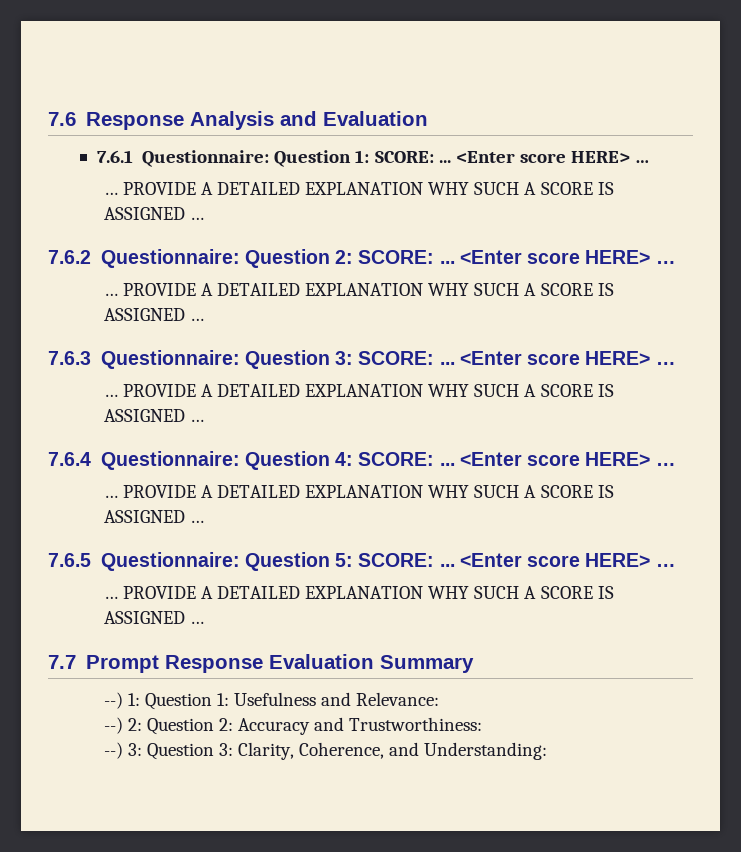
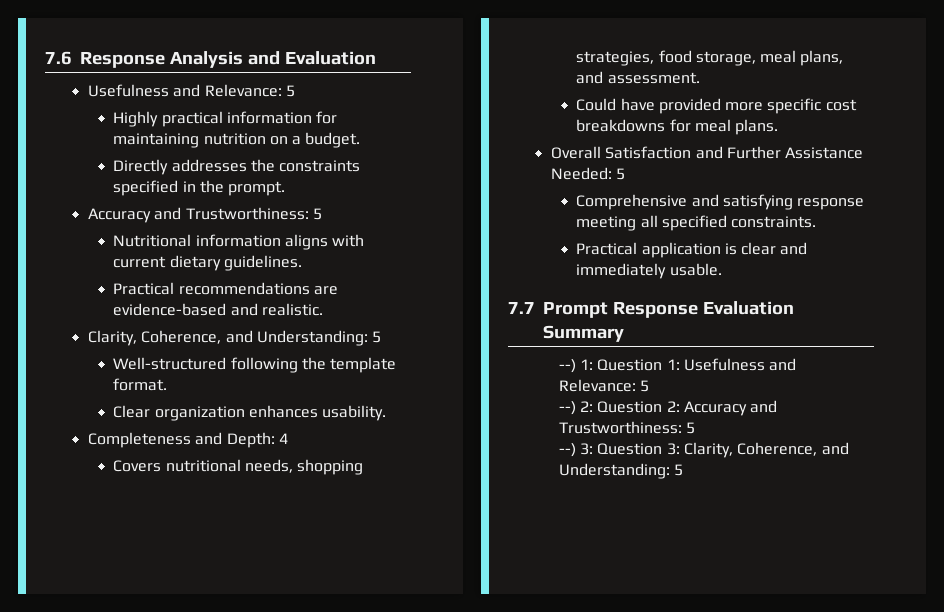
[96,150,651,167] [103,182,614,195] [103,207,204,220] [48,249,676,268] [103,283,614,296] [103,308,204,321] [48,350,676,369] [103,384,614,397] [103,409,204,422] [48,451,676,470] [103,485,614,498] [103,510,204,523] [48,552,676,571] [103,586,614,599] [103,611,204,624] 7.6.1 Questionnaire: Question 1: SCORE: ... <Enter score HERE> … // … PROVIDE A DETAILED EXPLANATION WHY SUCH A SCORE IS ASSIGNED … // 7.6.2 Questionnaire: Question 2: SCORE: ... <Enter score HERE> … // … PROVIDE A DETAILED EXPLANATION WHY SUCH A SCORE IS ASSIGNED … // 7.6.3 Questionnaire: Question 3: SCORE: ... <Enter score HERE> … // … PROVIDE A DETAILED EXPLANATION WHY SUCH A SCORE IS ASSIGNED … // 7.6.4 Questionnaire: Question 4: SCORE: ... <Enter score HERE> … // … PROVIDE A DETAILED EXPLANATION WHY SUCH A SCORE IS ASSIGNED … // 7.6.5 Questionnaire: Question 5: SCORE: ... <Enter score HERE> … // … PROVIDE A DETAILED EXPLANATION WHY SUCH A SCORE IS ASSIGNED … -> [87,84,295,97] [113,111,338,127] [113,132,361,148] [113,159,361,175] [113,180,286,196] [87,207,322,223] [113,234,365,250] [113,255,302,271] [113,282,338,295] [113,303,323,316] [87,330,382,346] [113,357,397,373] [113,378,168,391] [113,405,387,421] [87,432,288,448] [113,459,364,475] [576,50,844,66] [576,71,700,84] [576,98,857,114] [576,119,779,135] [550,146,864,159] [550,167,626,180] [576,194,865,210] [576,215,817,231] [576,242,808,258] [576,263,722,279] Usefulness and Relevance: 5 // Highly practical information for maintaining nutrition on a budget. // Directly addresses the constraints specified in the prompt. // Accuracy and Trustworthiness: 5 // Nutritional information aligns with current dietary guidelines. // Practical recommendations are evidence-based and realistic. // Clarity, Coherence, and Understanding: 5 // Well-structured following the template format. // Clear organization enhances usability. // Completeness and Depth: 4 // Covers nutritional needs, shopping strategies, food storage, meal plans, and assessment. // Could have provided more specific cost breakdowns for meal plans. // Overall Satisfaction and Further Assistance Needed: 5 // Comprehensive and satisfying response meeting all specified constraints. // Practical application is clear and immediately usable.
(440, 699) none -> [639,380,649,392] 5
(483, 724) none -> [685,422,695,434] 5
(548, 751) none -> [673,464,683,476] 5

